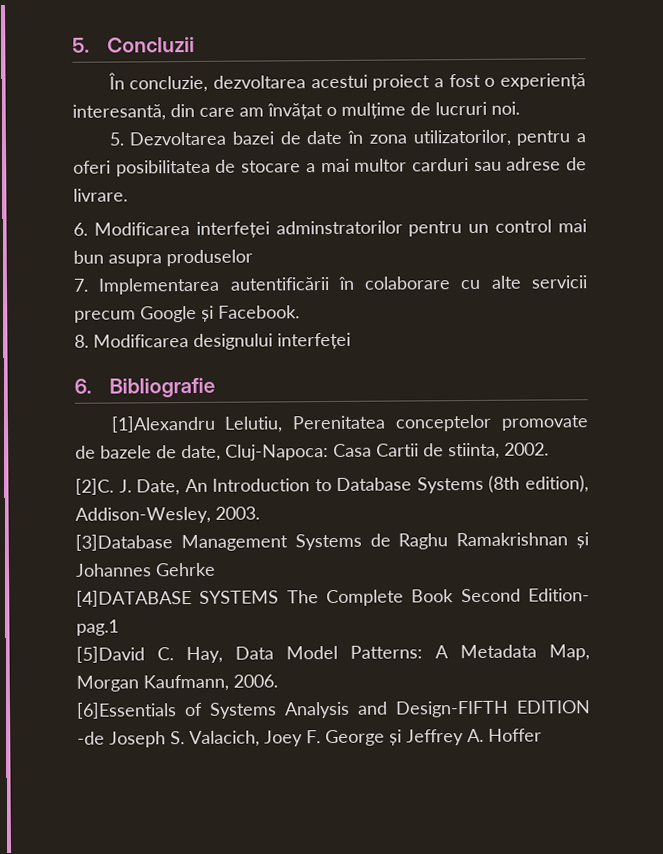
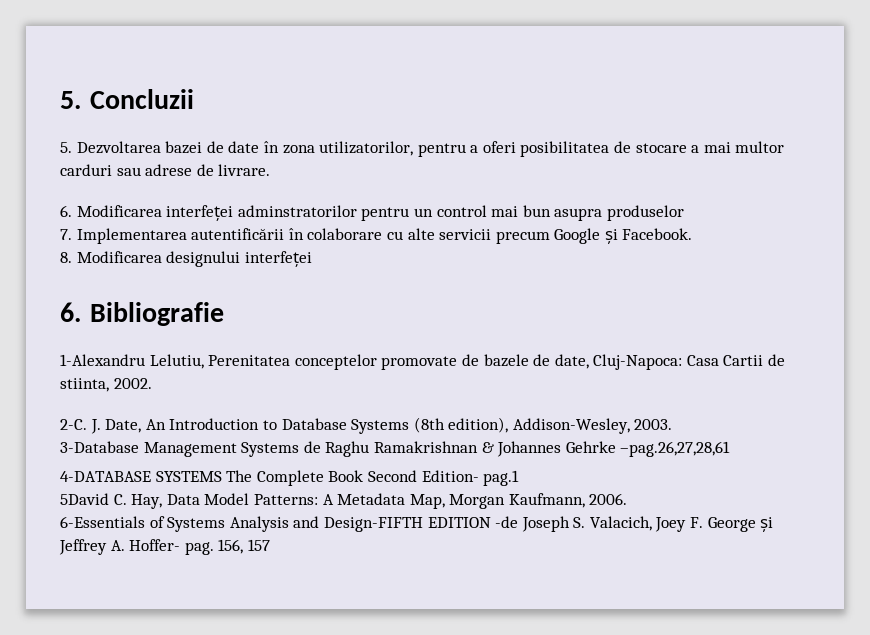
[107,72,587,93] [72,101,520,121] // În concluzie, dezvoltarea acestui proiect a fost o experiență interesantă, din care am învățat o mulțime de lucruri noi. -> (194, 99) none
[110,415,216,433] [1]Alexandru -> [60,354,145,366] 1-Alexandru
[75,478,114,495] [2]C. -> [60,419,87,430] 2-C.
[75,534,173,551] [3]Database -> [60,441,139,453] 3-Database
[575,532,589,549] și -> [481,442,494,453] &
[76,590,192,607] // [4]DATABASE -> [620,441,731,457] [60,471,151,482] –pag.26,27,28,61 // 4-DATABASE
[76,646,145,663] [5]David -> [60,493,109,505] 5David
[76,702,177,719] [6]Essentials -> [60,516,145,528] 6-Essentials
[488,728,542,742] Hoffer -> [129,539,270,555] Hoffer- pag. 156, 157

